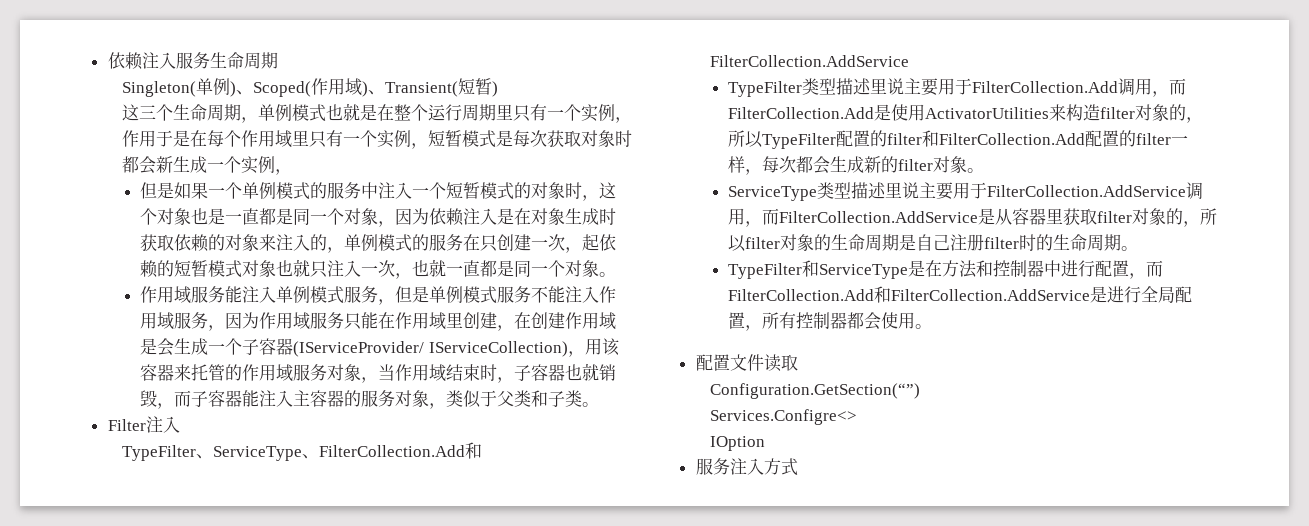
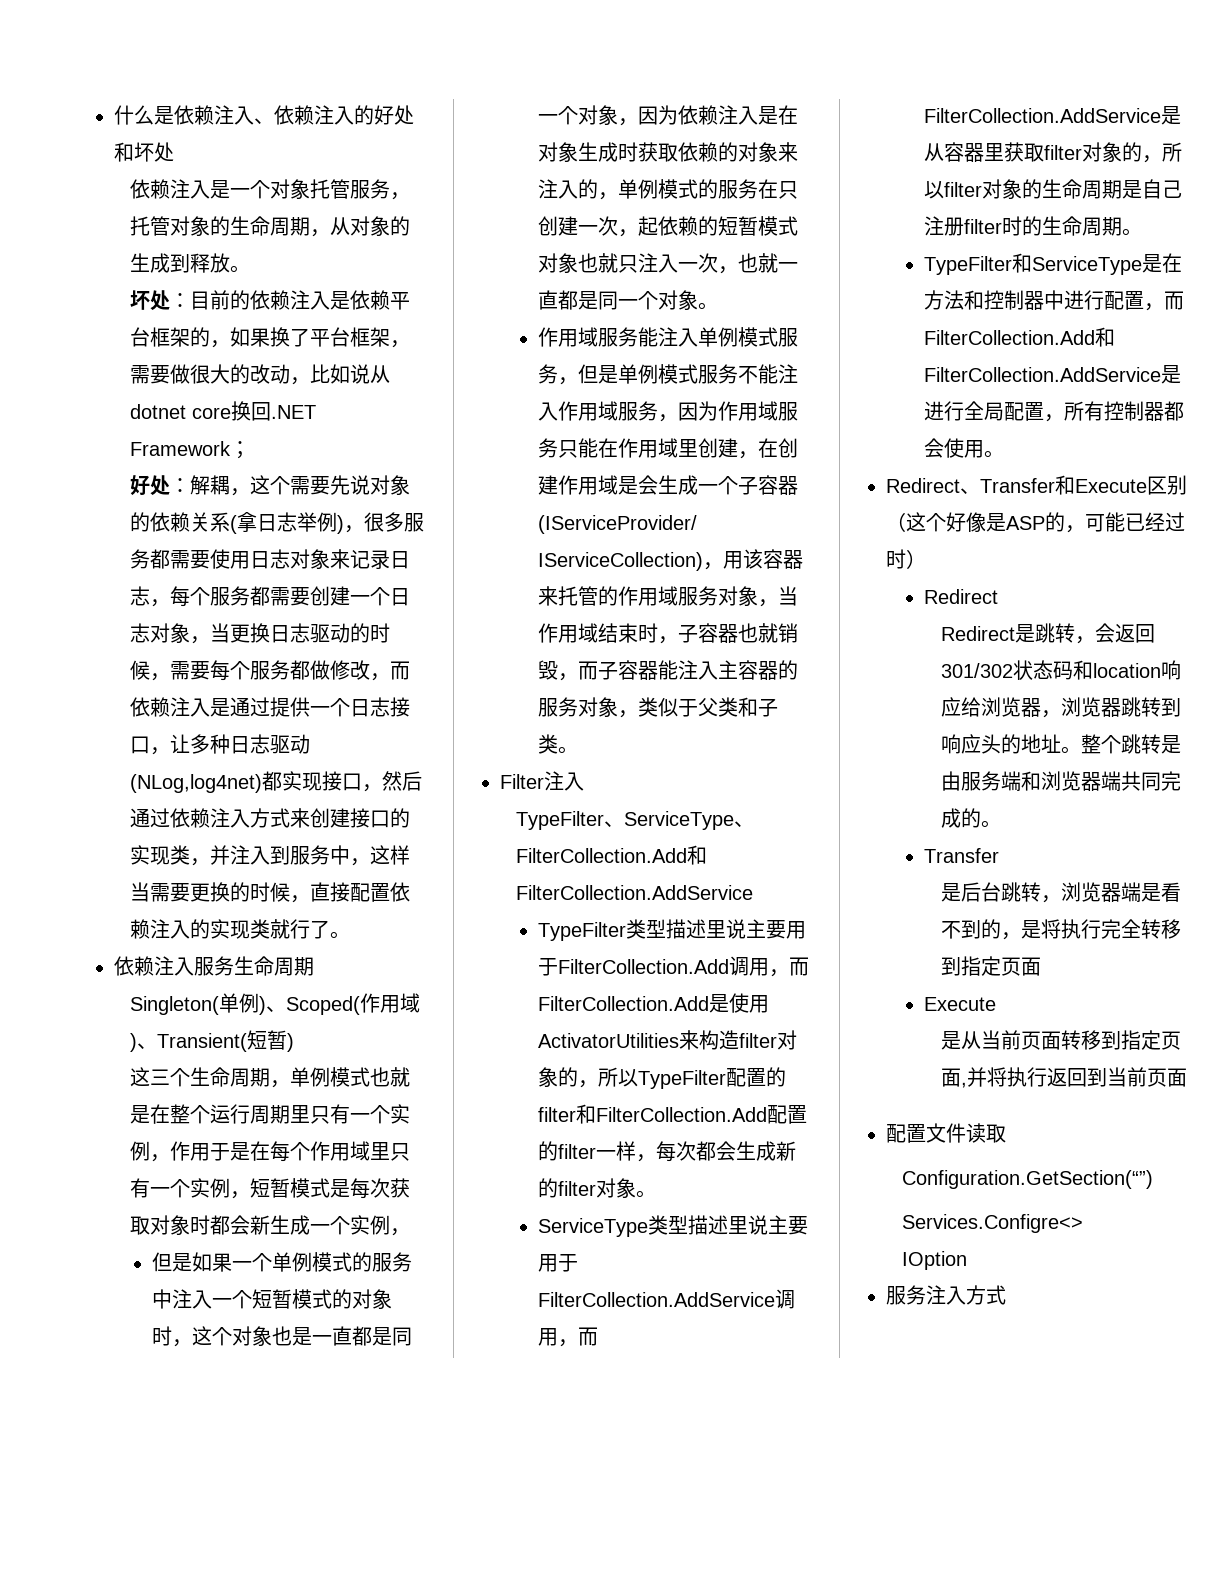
(107, 60) none -> [114,105,414,125] [114,142,174,162] [130,179,411,200] [130,216,411,237] [130,253,251,273] [130,290,411,311] [130,327,411,348] [130,364,391,385] [130,401,317,421] [130,441,251,459] [130,475,411,496] [130,512,425,534] [130,549,411,569] [130,586,411,607] [130,623,391,644] [130,660,411,681] [130,697,411,717] [130,734,311,755] [130,771,423,793] [130,808,411,828] [130,845,411,866] [130,882,411,903] [130,919,351,939] 什么是依赖注入、依赖注入的好处和坏处 // 依赖注入是一个对象托管服务，托管对象的生命周期，从对象的生成到释放。 // 坏处：目前的依赖注入是依赖平台框架的，如果换了平台框架，需要做很大的改动，比如说从dotnet core换回.NET Framework； // 好处：解耦，这个需要先说对象的依赖关系(拿日志举例)，很多服务都需要使用日志对象来记录日志，每个服务都需要创建一个日志对象，当更换日志驱动的时候，需要每个服务都做修改，而依赖注入是通过提供一个日志接口，让多种日志驱动(NLog,log4net)都实现接口，然后通过依赖注入方式来创建接口的实现类，并注入到服务中，这样当需要更换的时候，直接配置依赖注入的实现类就行了。 //
(933, 326) none -> [886,475,1187,495] [886,512,1185,533] [886,549,926,569] [924,589,999,604] [940,623,1155,644] [940,660,1181,680] [940,697,1181,718] [940,734,1181,754] [940,771,1181,791] [940,808,1001,828] [924,848,1000,863] [940,882,1181,903] [940,919,1181,940] [940,956,1041,976] [924,997,997,1011] [940,1030,1181,1050] [940,1067,1187,1088] // Redirect、Transfer和Execute区别（这个好像是ASP的，可能已经过时） // Redirect // Redirect是跳转，会返回301/302状态码和location响应给浏览器，浏览器跳转到响应头的地址。整个跳转是由服务端和浏览器端共同完成的。 // Transfer // 是后台跳转，浏览器端是看不到的，是将执行完全转移到指定页面 // Execute // 是从当前页面转移到指定页面,并将执行返回到当前页面

